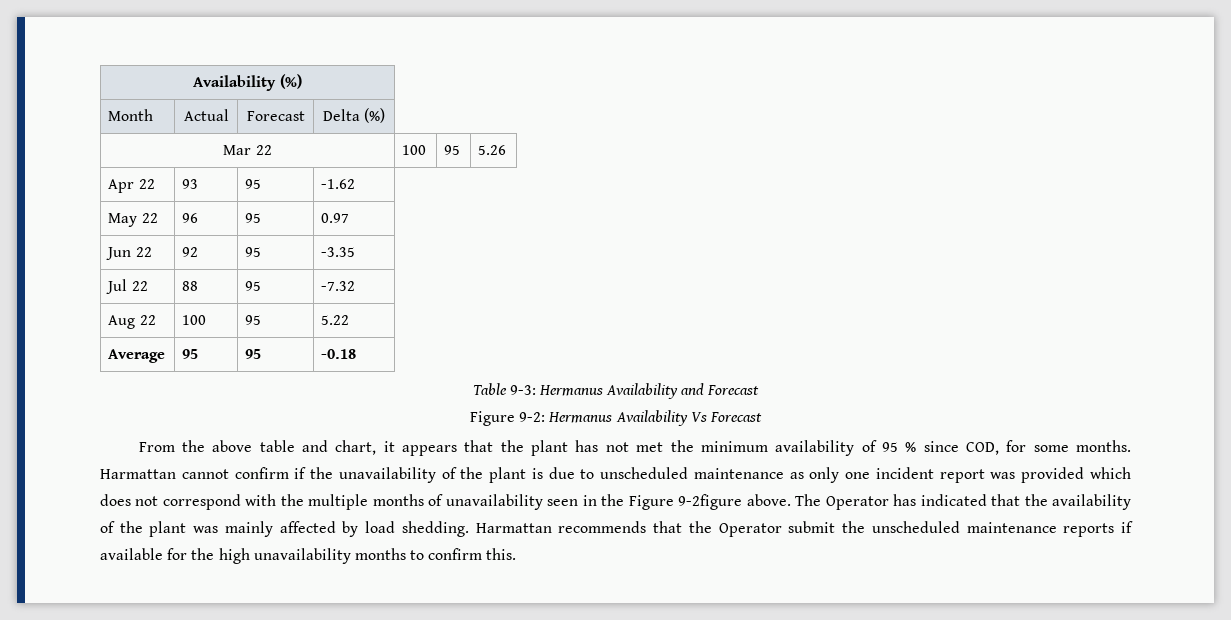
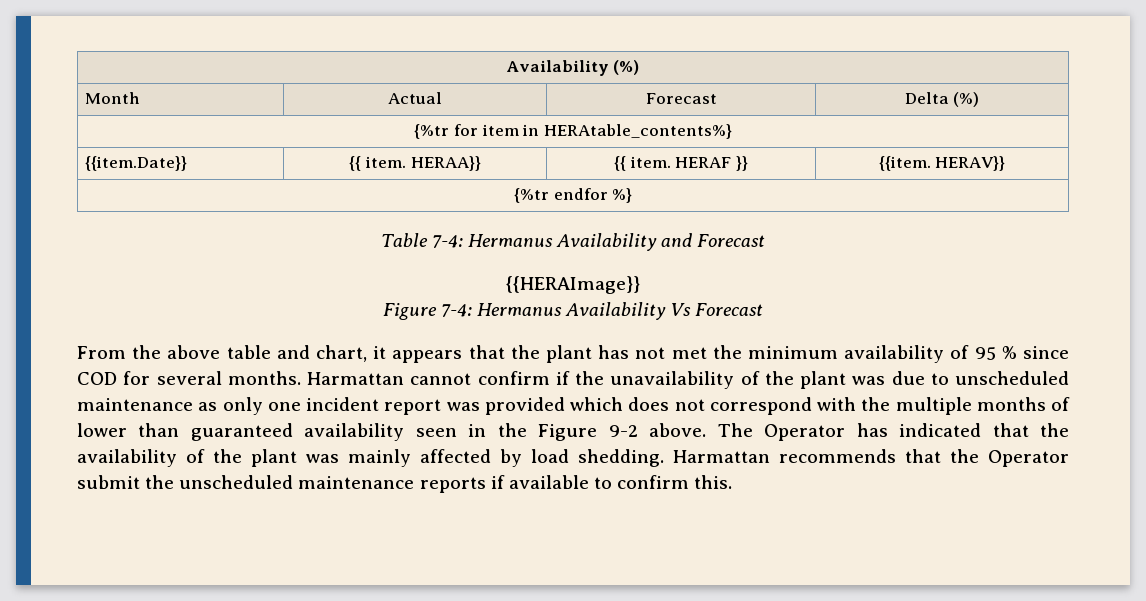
[223,145,272,155] [402,145,427,155] [444,145,461,155] [478,145,507,155] [108,179,155,193] [182,179,199,189] [245,179,262,189] [321,179,356,189] [108,213,158,227] [182,213,199,223] [245,213,262,223] [321,213,350,223] [106,247,152,260] [182,247,199,257] [245,247,262,257] [321,247,356,257] [106,279,148,294] [182,281,199,291] [245,281,262,291] [321,281,356,291] [108,315,156,329] [182,315,207,325] [245,315,262,325] [321,315,350,325] [108,349,166,363] [182,349,199,359] [245,349,262,359] [321,349,357,359] Mar 22 | 100 | 95 | 5.26 // Apr 22 | 93 | 95 | -1.62 // May 22 | 96 | 95 | 0.97 // Jun 22 | 92 | 95 | -3.35 // Jul 22 | 88 | 95 | -7.32 // Aug 22 | 100 | 95 | 5.22 // Average | 95 | 95 | -0.18 -> [414,124,732,139] [84,156,187,171] [349,156,481,171] [614,156,748,171] [878,156,1006,171] [513,188,633,203] {%tr for item in HERAtable_contents%} // {{item.Date}} | {{ item. HERAA}} | {{ item. HERAF }} | {{item. HERAV}} // {%tr endfor %}
[509,385,536,395] 9-3: -> [431,235,463,248] 7-4:
[470,411,546,426] // Figure 9-2: -> [506,276,640,294] [382,303,472,320] // {{HERAImage}} // Figure 7-4:
[965,440,1069,455] COD, for some -> [77,371,222,385] COD for several
[531,468,543,479] is -> [852,376,886,385] was
[445,494,543,510] unavailability -> [77,423,405,441] lower than guaranteed availability
[678,494,743,510] 9-2figure -> [608,425,638,437] 9-2
[167,548,406,564] for the high unavailability months -> (589, 482) none

